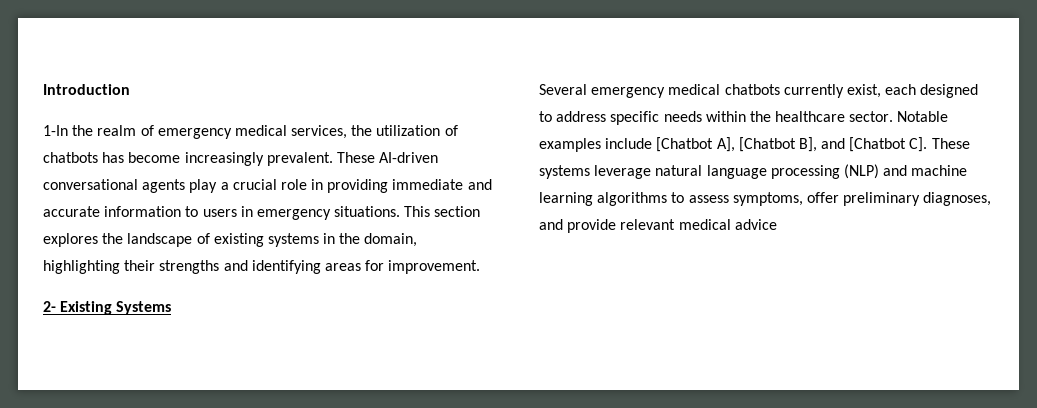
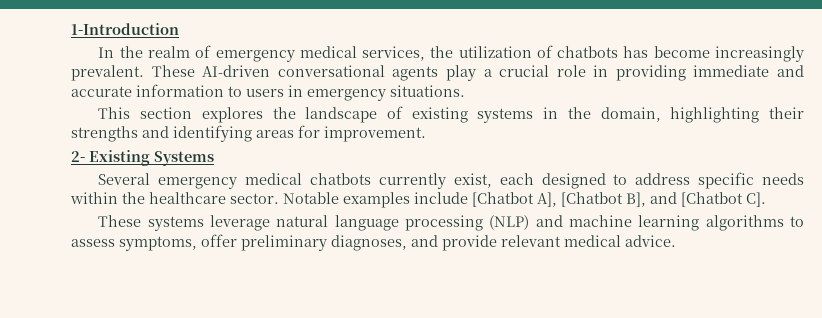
[43,84,130,95] [43,125,68,136] Introduction // 1-In -> [71,23,179,35] [98,47,115,58] 1-Introduction // In
(401, 211) none -> (465, 91) //
(928, 144) none -> (766, 199) //
[734,219,777,230] advice -> [625,235,676,247] advice.

